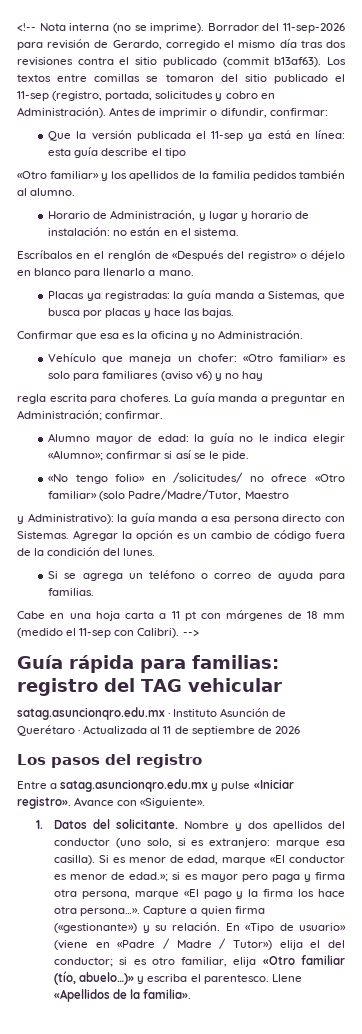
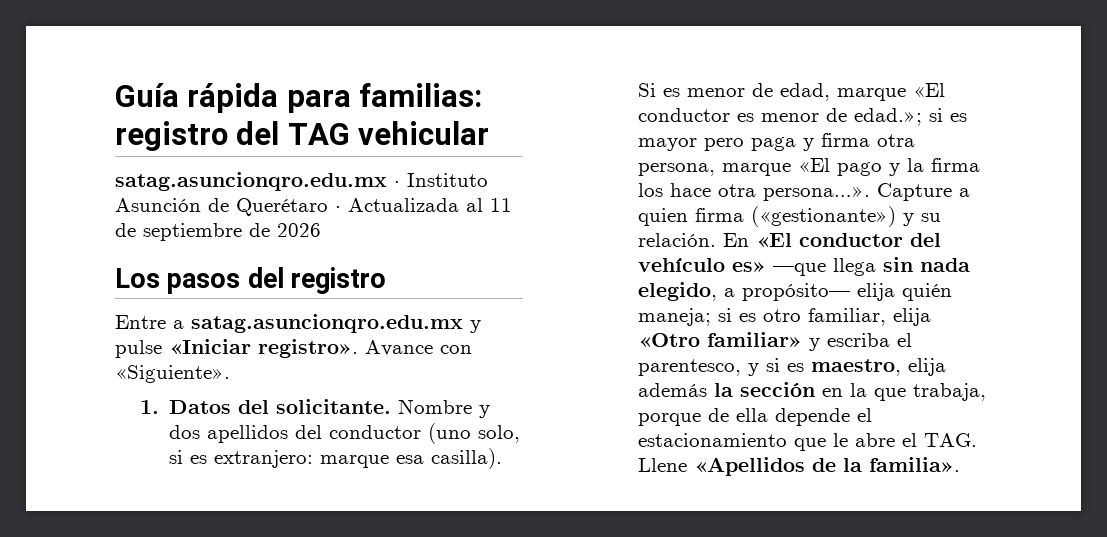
[17,23,345,33] [17,39,347,50] [17,57,346,67] [17,74,345,84] [17,91,275,101] [17,107,328,118] [48,130,345,141] [48,147,186,158] [17,170,345,181] [17,188,76,196] [48,210,309,221] [48,227,239,236] [17,250,345,261] [17,268,194,278] [48,290,345,301] [48,308,234,318] [17,330,303,341] [48,353,346,364] [48,371,263,381] [17,393,345,404] [17,410,164,421] [48,433,345,444] [48,450,249,461] [48,472,345,484] [48,489,289,501] [17,513,345,524] [17,530,345,541] [17,547,156,556] [48,570,345,581] [48,588,95,596] [17,610,345,621] [17,628,199,638] <!-- Nota interna (no se imprime). Borrador del 11-sep-2026 para revisión de Gerardo, corregido el mismo día tras dos revisiones contra el sitio publicado (commit b13af63). Los textos entre comillas se tomaron del sitio publicado el 11-sep (registro, portada, solicitudes y cobro en Administración). Antes de imprimir o difundir, confirmar: // Que la versión publicada el 11-sep ya está en línea: esta guía describe el tipo // «Otro familiar» y los apellidos de la familia pedidos también al alumno. // Horario de Administración, y lugar y horario de instalación: no están en el sistema. // Escríbalos en el renglón de «Después del registro» o déjelo en blanco para llenarlo a mano. // Placas ya registradas: la guía manda a Sistemas, que busca por placas y hace las bajas. // Confirmar que esa es la oficina y no Administración. // Vehículo que maneja un chofer: «Otro familiar» es solo para familiares (aviso v6) y no hay // regla escrita para choferes. La guía manda a preguntar en Administración; confirmar. // Alumno mayor de edad: la guía no le indica elegir «Alumno»; confirmar si así se le pide. // «No tengo folio» en /solicitudes/ no ofrece «Otro familiar» (solo Padre/Madre/Tutor, Maestro // y Administrativo): la guía manda a esa persona directo con Sistemas. Agregar la opción es un cambio de código fuera de la condición del lunes. // Si se agrega un teléfono o correo de ayuda para familias. // Cabe en una hoja carta a 11 pt con márgenes de 18 mm (medido el 11-sep con Calibri). --> // -> (115, 95) none
[245,923,346,933] [54,938,345,950] [54,957,114,967] «Tipo de usuario» (viene en «Padre / Madre / Tutor») elija el del conductor; -> [755,233,941,247] [637,257,970,276] [637,282,952,301] [637,308,711,326] «El conductor del vehículo es» —que llega sin nada elegido, a propósito— elija quién maneja;
[301,955,345,965] [54,971,269,985] familiar (tío, abuelo…)» y escriba el parentesco. -> [706,332,912,351] [637,358,946,376] [637,382,986,401] [637,408,872,426] [637,433,977,451] familiar» y escriba el parentesco, y si es maestro, elija además la sección en la que trabaja, porque de ella depende el estacionamiento que le abre el TAG.

